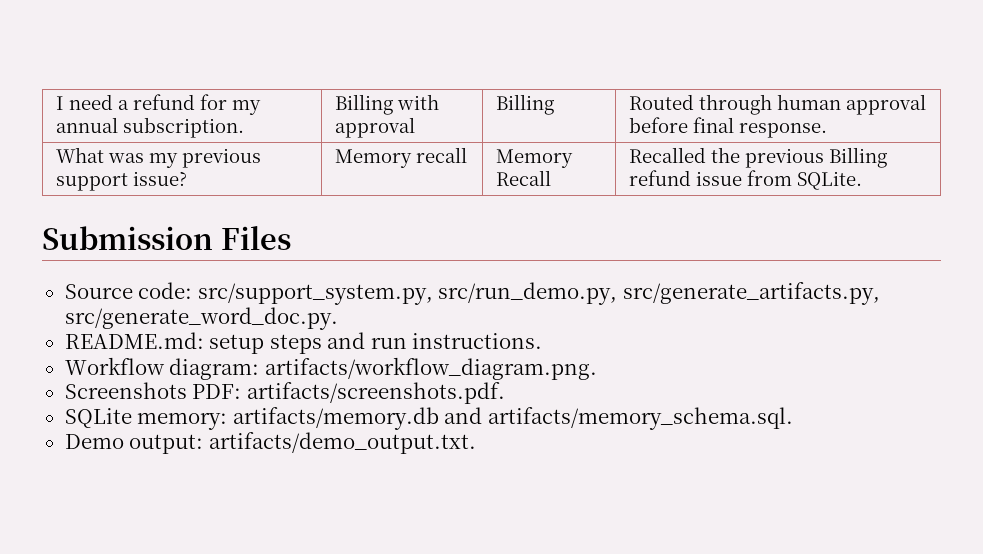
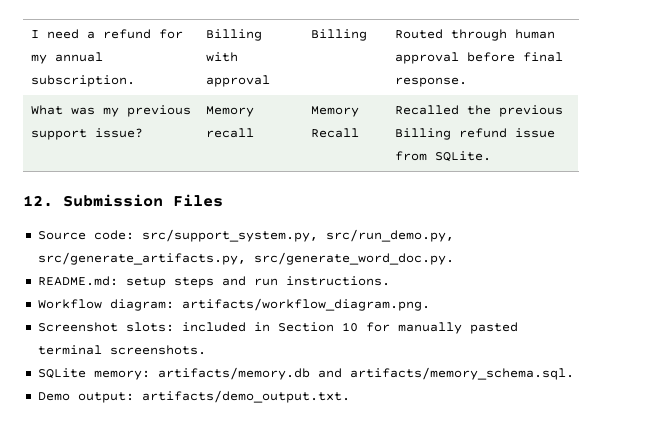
(863, 180) none -> [23,195,53,207] 12.
[64,382,505,404] Screenshots PDF: artifacts/screenshots.pdf. -> [37,322,518,334] [37,345,206,355] Screenshot slots: included in Section 10 for manually pasted terminal screenshots.

